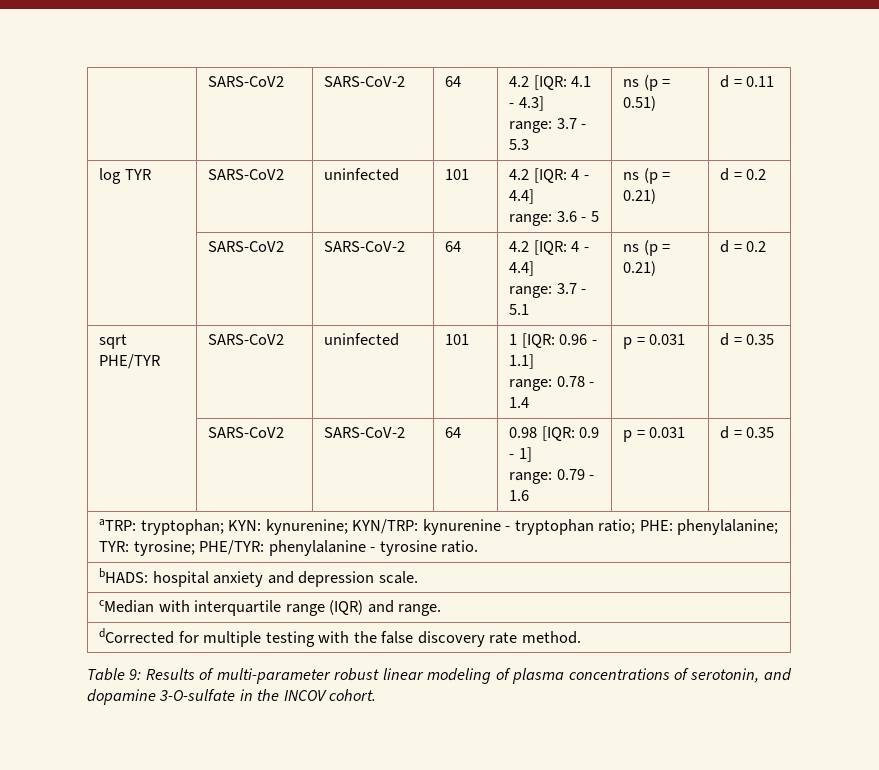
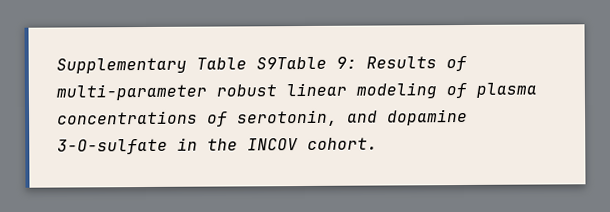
[208,76,285,87] [324,76,406,87] [445,76,462,87] [509,75,592,90] [509,96,544,111] [509,118,587,133] [509,139,530,150] [623,75,671,91] [623,96,657,111] [720,75,775,88] [99,168,151,184] [208,169,285,180] [324,168,400,181] [445,169,470,180] [509,168,589,183] [509,189,535,204] [509,211,599,226] [623,168,671,184] [623,189,657,204] [720,168,767,181] [208,241,285,252] [324,241,406,252] [445,241,462,252] [509,240,589,255] [509,261,535,276] [509,283,587,298] [509,304,530,315] [623,240,671,256] [623,261,657,276] [720,240,767,253] [99,334,128,349] [99,354,161,369] [208,334,285,345] [324,333,400,346] [445,334,470,345] [509,333,597,348] [509,354,535,369] [509,376,595,391] [509,397,530,408] [623,334,686,349] [720,333,775,346] [208,427,285,438] [324,427,406,438] [445,427,462,438] [509,426,600,441] [509,447,532,462] [509,469,595,484] [509,490,530,501] [623,427,686,442] [720,426,775,439] [99,519,779,535] [99,540,479,556] [99,568,418,587] [99,600,442,616] [99,628,581,647] [87,668,125,681] | SARS-CoV2 | SARS-CoV-2 | 64 | 4.2 [IQR: 4.1 - 4.3] // range: 3.7 - 5.3 | ns (p = 0.51) | d = 0.11 // log TYR | SARS-CoV2 | uninfected | 101 | 4.2 [IQR: 4 - 4.4] // range: 3.6 - 5 | ns (p = 0.21) | d = 0.2 // | SARS-CoV2 | SARS-CoV-2 | 64 | 4.2 [IQR: 4 - 4.4] // range: 3.7 - 5.1 | ns (p = 0.21) | d = 0.2 // sqrt PHE/TYR | SARS-CoV2 | uninfected | 101 | 1 [IQR: 0.96 - 1.1] // range: 0.78 - 1.4 | p = 0.031 | d = 0.35 // | SARS-CoV2 | SARS-CoV-2 | 64 | 0.98 [IQR: 0.9 - 1] // range: 0.79 - 1.6 | p = 0.031 | d = 0.35 // aTRP: tryptophan; KYN: kynurenine; KYN/TRP: kynurenine - tryptophan ratio; PHE: phenylalanine; TYR: tyrosine; PHE/TYR: phenylalanine - tyrosine ratio. // bHADS: hospital anxiety and depression scale. // cMedian with interquartile range (IQR) and range. // dCorrected for multiple testing with the false discovery rate method. // Table -> [56,56,327,74] Supplementary Table S9Table

